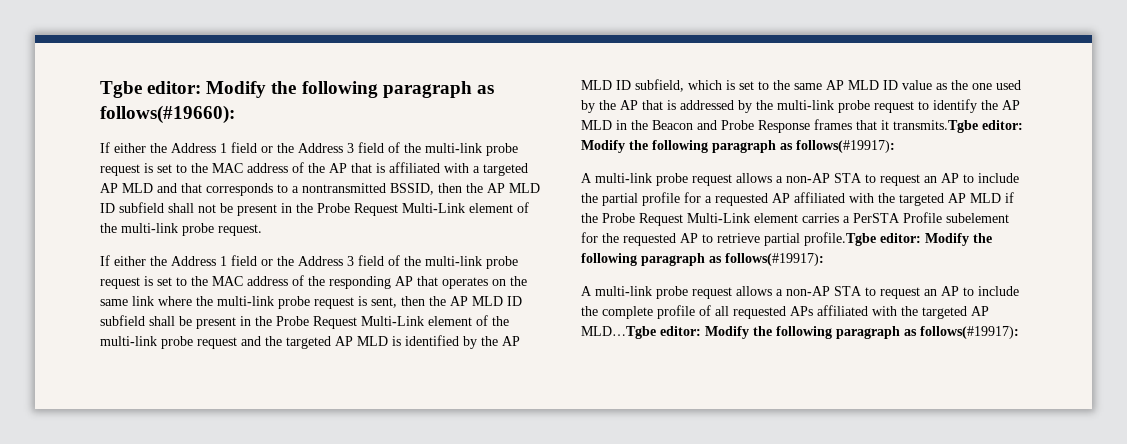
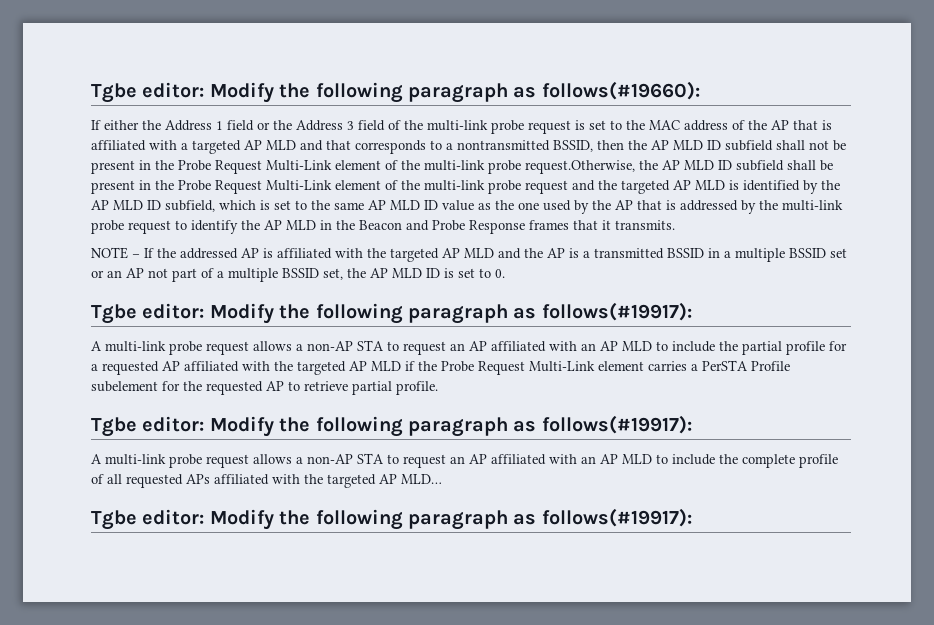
[218,224,262,236] [100,255,518,269] [100,275,527,289] [100,296,425,309] request. // If either the Address 1 field or the Address 3 field of the multi-link probe request is set to the MAC address of the responding AP that operates on the same link where the multi-link probe request is sent, then -> [525,160,635,174] request.Otherwise,
[893,120,978,133] transmits.Tgbe -> [615,220,675,230] [91,247,847,262] [91,268,505,282] [91,304,137,324] transmits. // NOTE – If the addressed AP is affiliated with the targeted AP MLD and the AP is a transmitted BSSID in a multiple BSSID set or an AP not part of a multiple BSSID set, the AP MLD ID is set to 0. // Tgbe
(959, 178) none -> [491,341,652,352] affiliated with an AP MLD
[804,232,876,246] profile.Tgbe -> [396,381,438,395] [91,417,137,437] profile. // Tgbe
(959, 291) none -> [491,454,652,465] affiliated with an AP MLD
[581,326,656,339] MLD…Tgbe -> [401,474,442,484] [91,510,137,530] MLD… // Tgbe

